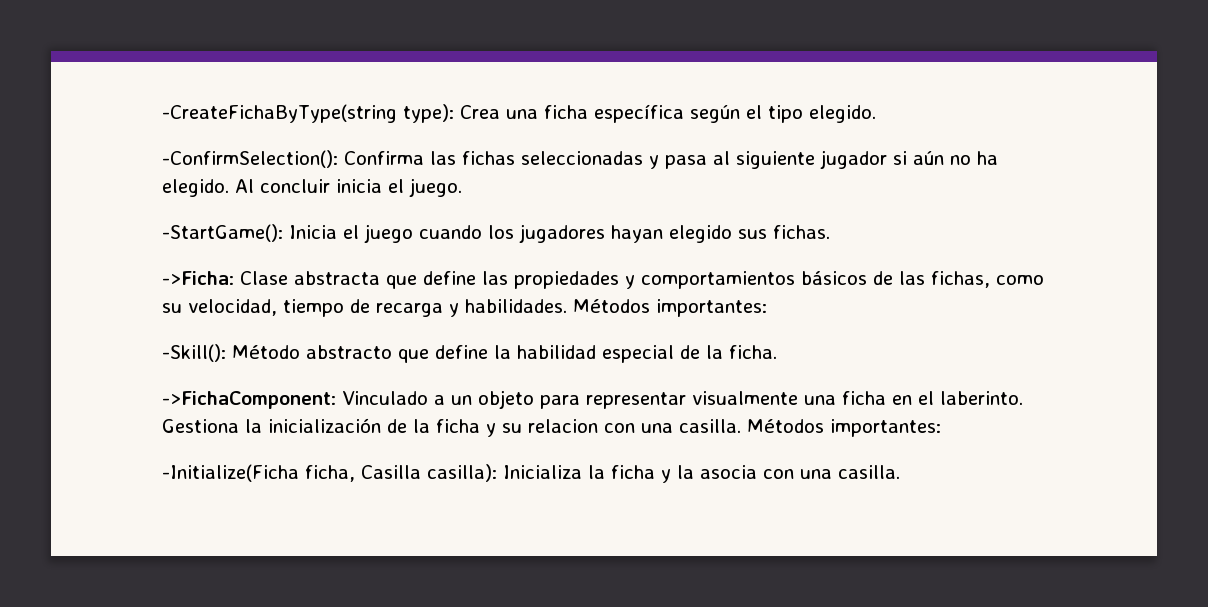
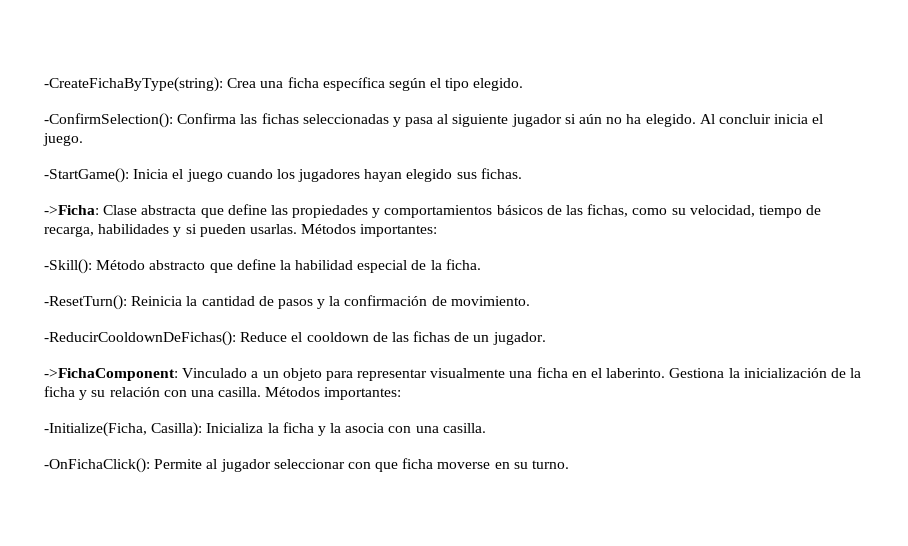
[162,104,454,123] -CreateFichaByType(string type): -> [44,77,223,92] -CreateFichaByType(string):
[376,299,567,317] recarga y habilidades. -> [44,224,297,237] recarga, habilidades y si pueden usarlas.
(777, 352) none -> [44,295,530,310] [44,331,546,346] // -ResetTurn(): Reinicia la cantidad de pasos y la confirmación de movimiento. // -ReducirCooldownDeFichas(): Reduce el cooldown de las fichas de un jugador.
[528,419,598,433] relacion -> [109,387,160,397] relación
[162,464,497,482] -Initialize(Ficha ficha, Casilla casilla): -> [44,422,203,437] -Initialize(Ficha, Casilla):
(900, 472) none -> [44,458,570,473] // -OnFichaClick(): Permite al jugador seleccionar con que ficha moverse en su turno.

